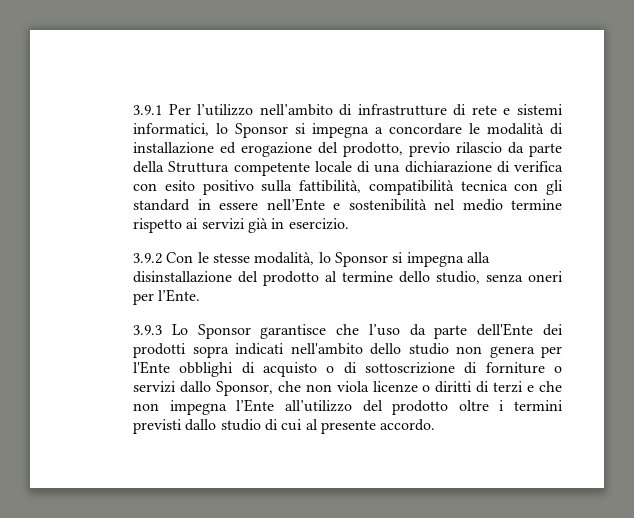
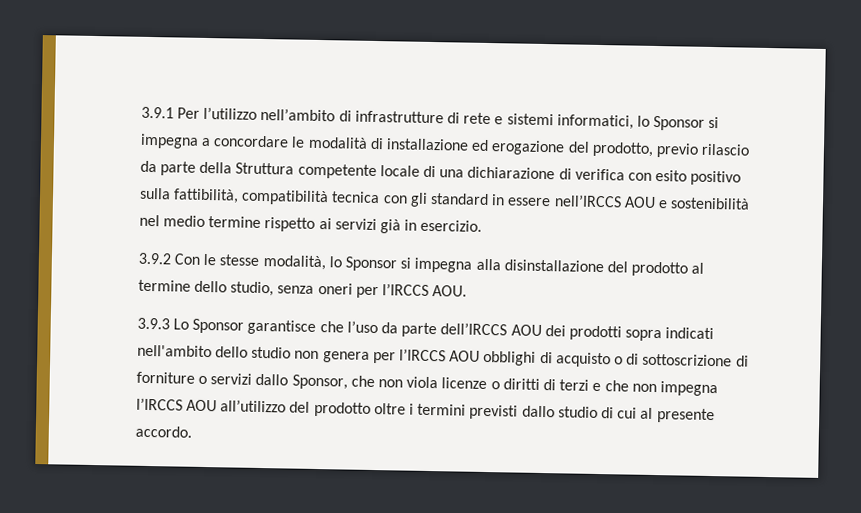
[266,198,325,211] nell’Ente -> [553,194,656,208] nell’IRCCS AOU
[158,289,201,302] l’Ente. -> [382,283,468,297] l’IRCCS AOU.
[477,323,534,336] dell'Ente -> [440,322,542,336] dell’IRCCS AOU
[133,361,171,374] l'Ente -> [399,348,481,362] l’IRCCS AOU
[236,399,275,412] l’Ente -> [135,397,218,412] l’IRCCS AOU

